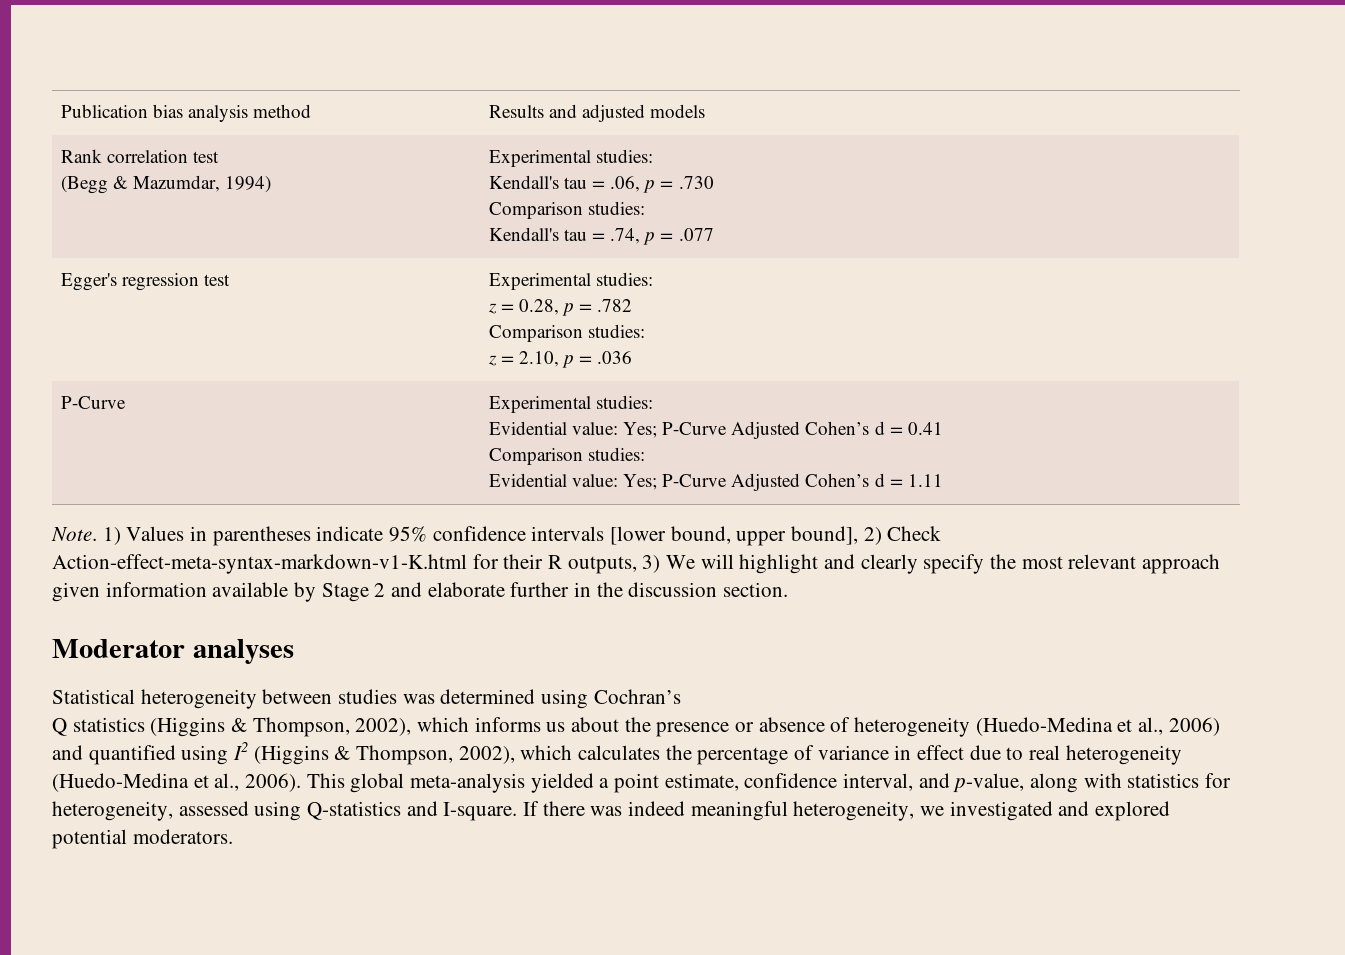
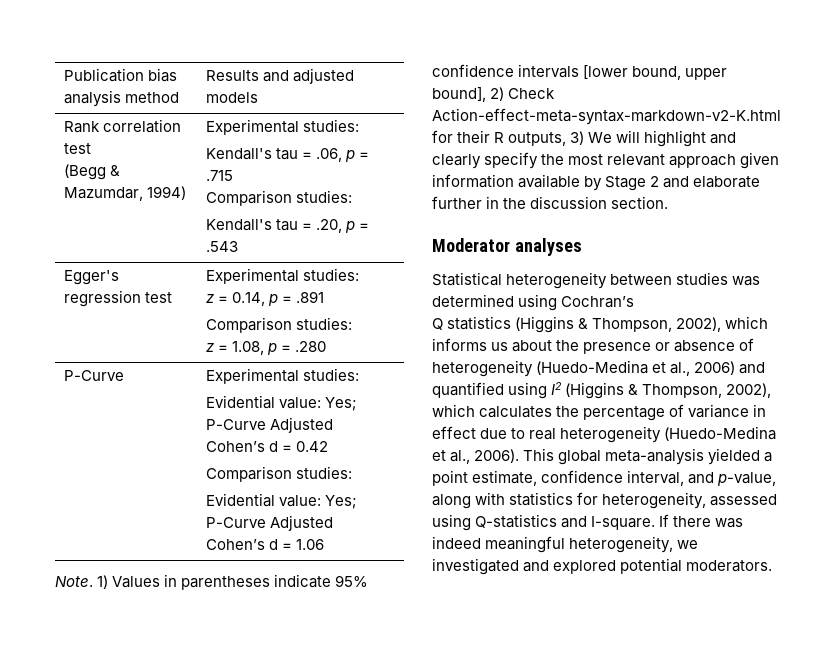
[678,176,714,189] .730 -> [205,170,233,181] .715
[610,228,714,245] .74, p = .077 -> [315,219,369,233] [205,241,238,252] .20, p = .543
[518,299,633,316] 0.28, p = .782 -> [231,291,324,306] 0.14, p = .891
[518,351,633,368] 2.10, p = .036 -> [231,341,326,355] 1.08, p = .280
[907,422,943,435] 0.41 -> [295,441,328,452] 0.42
[907,474,943,487] 1.11 -> [295,539,324,550] 1.06
[52,554,467,574] Action-effect-meta-syntax-markdown-v1-K.html -> [432,108,781,125] Action-effect-meta-syntax-markdown-v2-K.html

